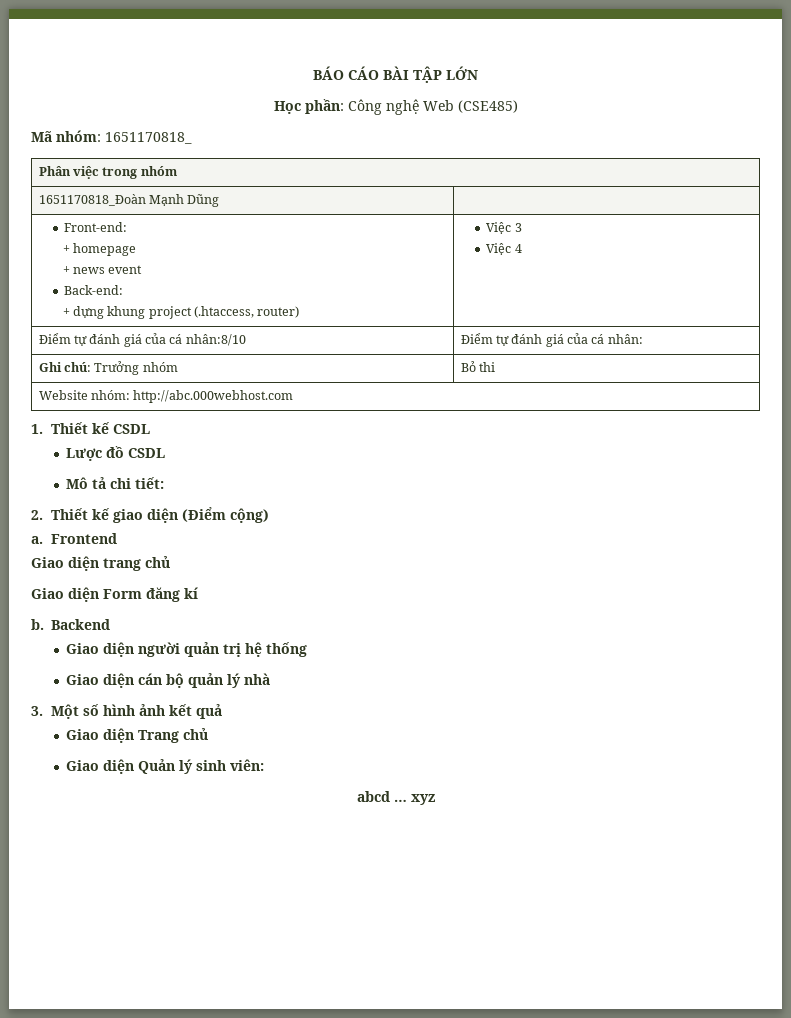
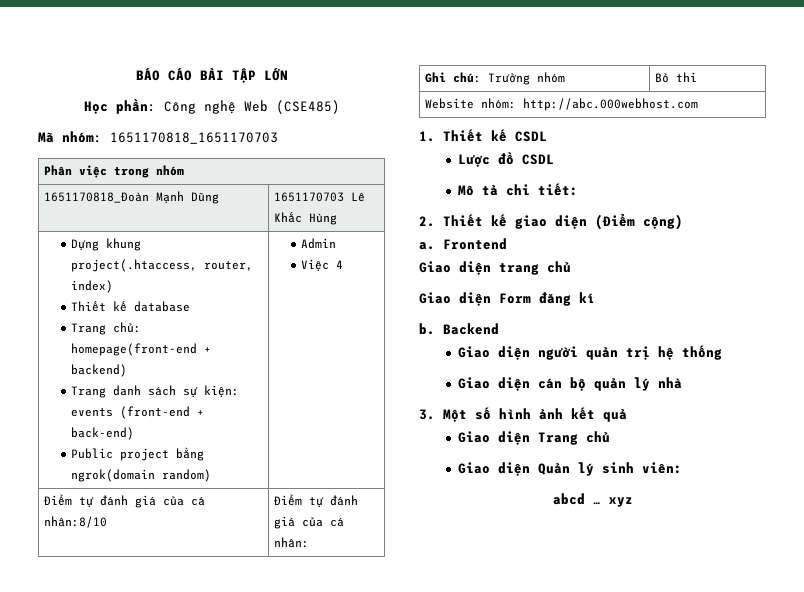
[105,132,192,144] 1651170818_ -> [110,132,278,144] 1651170818_1651170703
[64,222,128,232] [62,243,136,256] [62,265,143,274] [64,285,124,295] [62,306,300,319] [486,222,522,234] // Front-end: // + homepage // + news event // Back-end: // + dựng khung project (.htaccess, router) | Việc 3 -> [273,192,365,202] [273,212,337,225] [71,238,142,251] [71,259,254,272] [71,280,114,293] [71,301,191,312] [71,322,142,335] [71,343,212,356] [71,364,128,377] [71,385,240,398] [71,406,205,419] [71,427,135,440] [71,447,205,461] [71,469,212,482] [301,238,337,249] 1651170703 Lê Khắc Hùng // Dựng khung project(.htaccess, router, index) // Thiết kế database // Trang chủ: homepage(front-end + backend) // Trang danh sách sự kiện: events (front-end + back-end) // Public project bằng ngrok(domain random) | Admin

